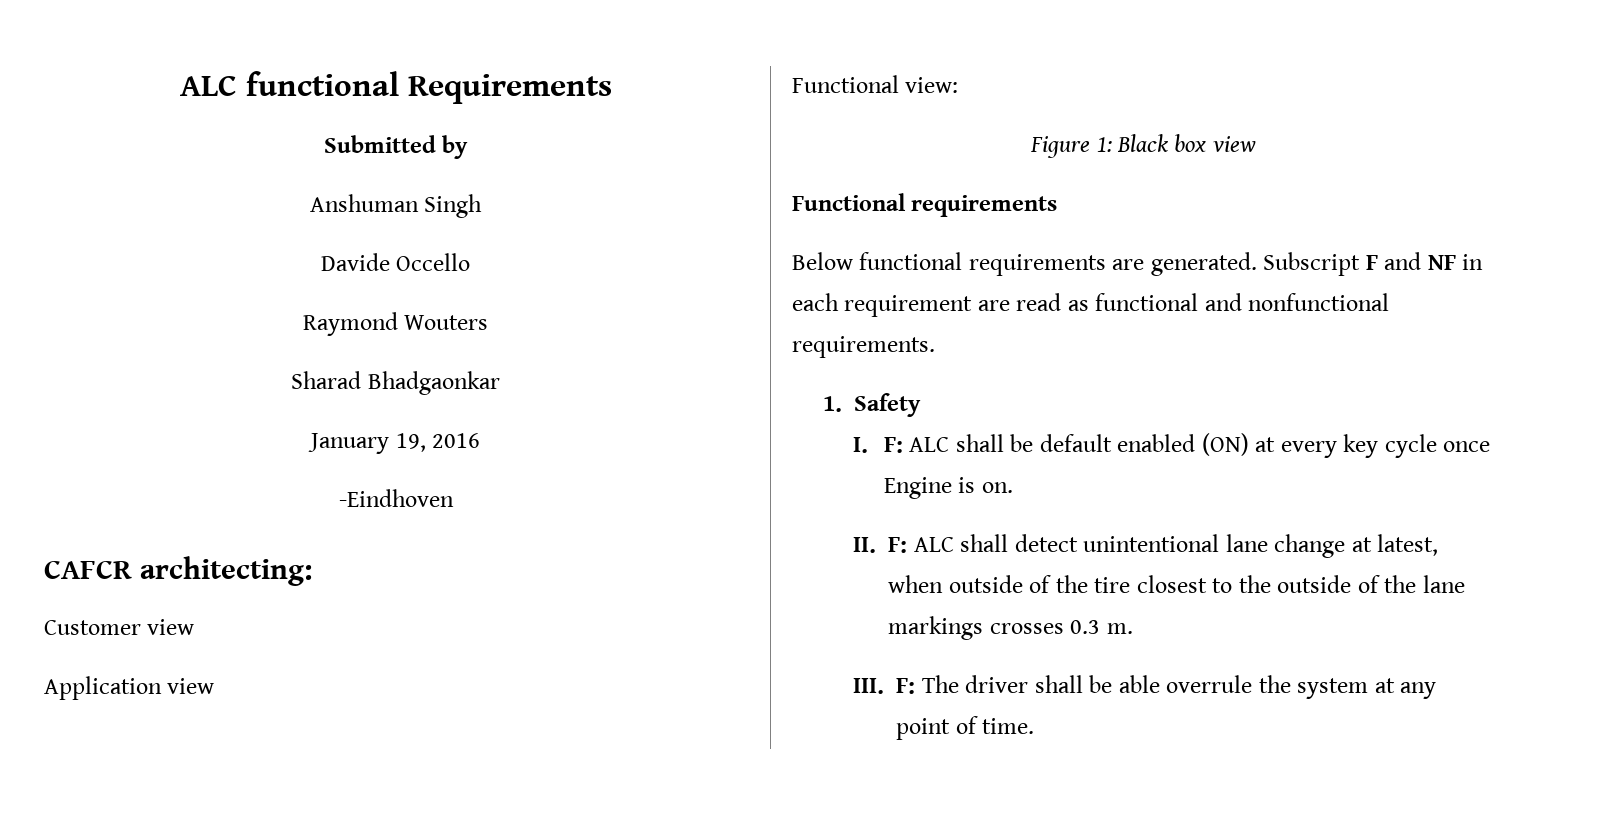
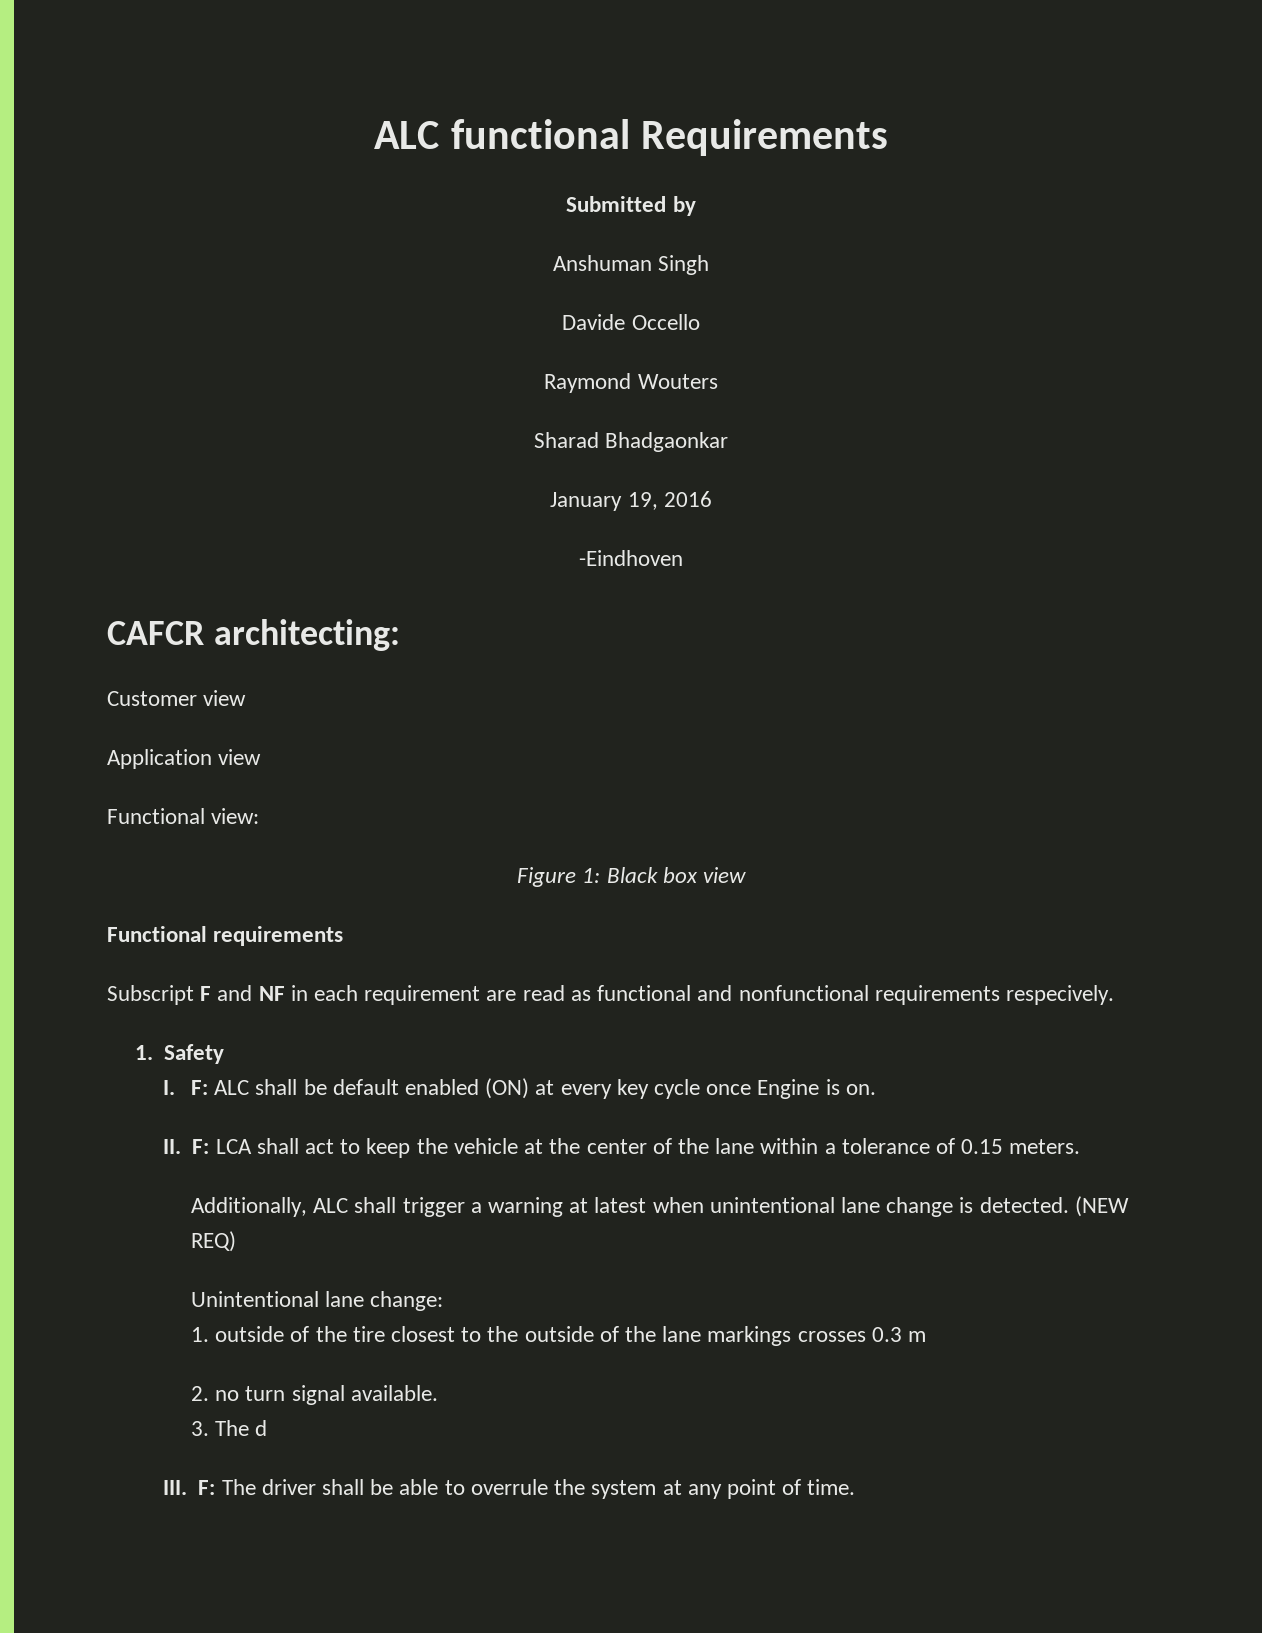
[792,252,1257,276] Below functional requirements are generated. -> (344, 936) none
[792,336,935,358] requirements. -> [874,985,1114,1005] requirements respecively.
[913,534,1439,558] [888,575,944,593] ALC shall detect unintentional lane change at latest, when -> [215,1138,1081,1158] [190,1196,1129,1217] [190,1231,236,1252] [190,1291,444,1311] [190,1327,209,1342] LCA shall act to keep the vehicle at the center of the lane within a tolerance of 0.15 meters. // Additionally, ALC shall trigger a warning at latest when unintentional lane change is detected. (NEW REQ) // Unintentional lane change: // 1.
[1106,623,1133,634] m. -> [908,1331,927,1342] [190,1385,438,1405] [190,1420,268,1436] m // 2. no turn signal available. // 3. The d
(1160, 684) none -> [444,1480,465,1495] to

